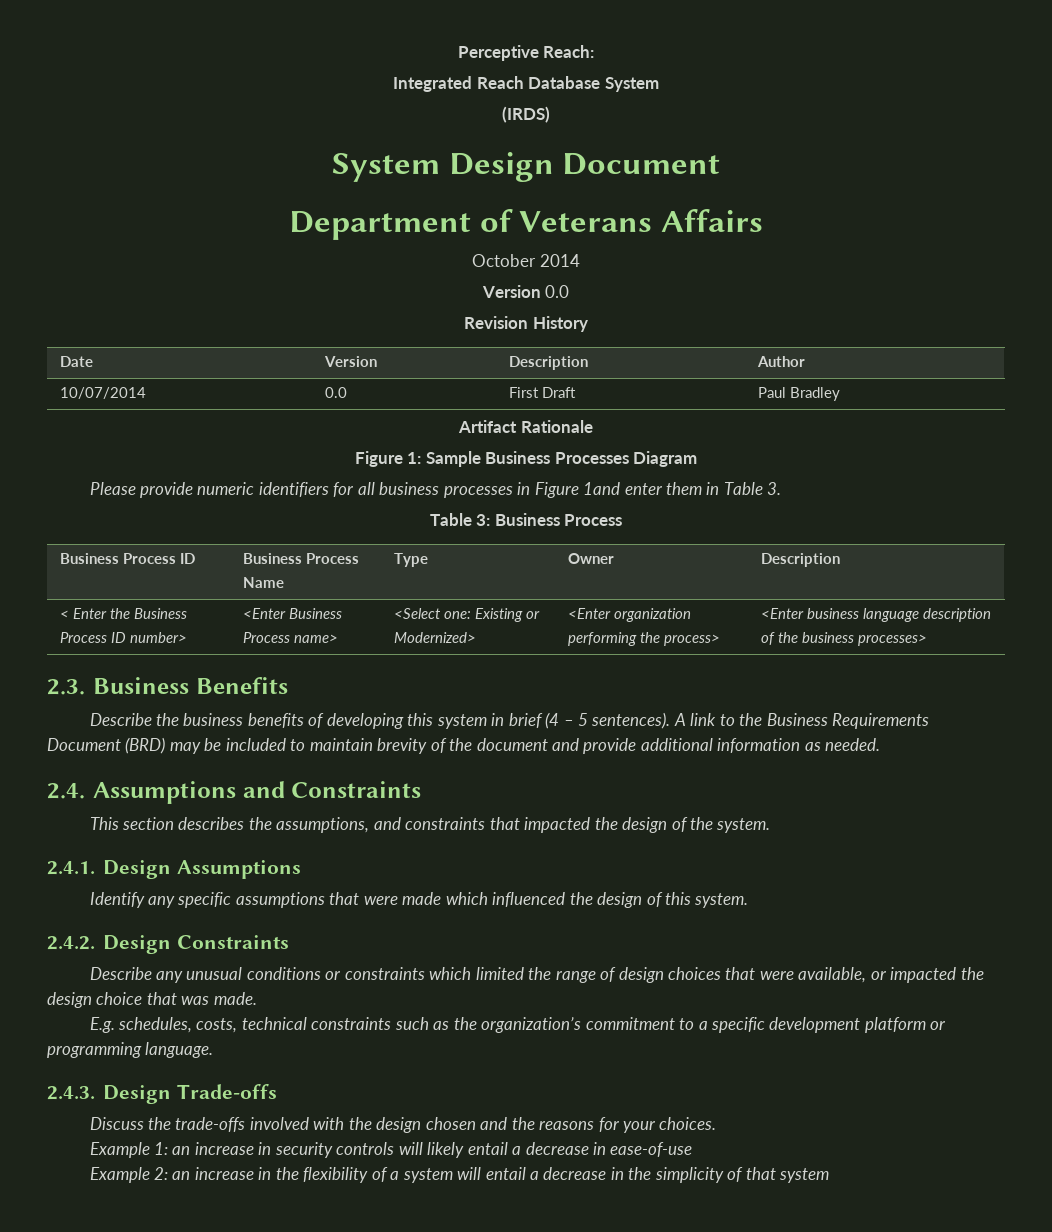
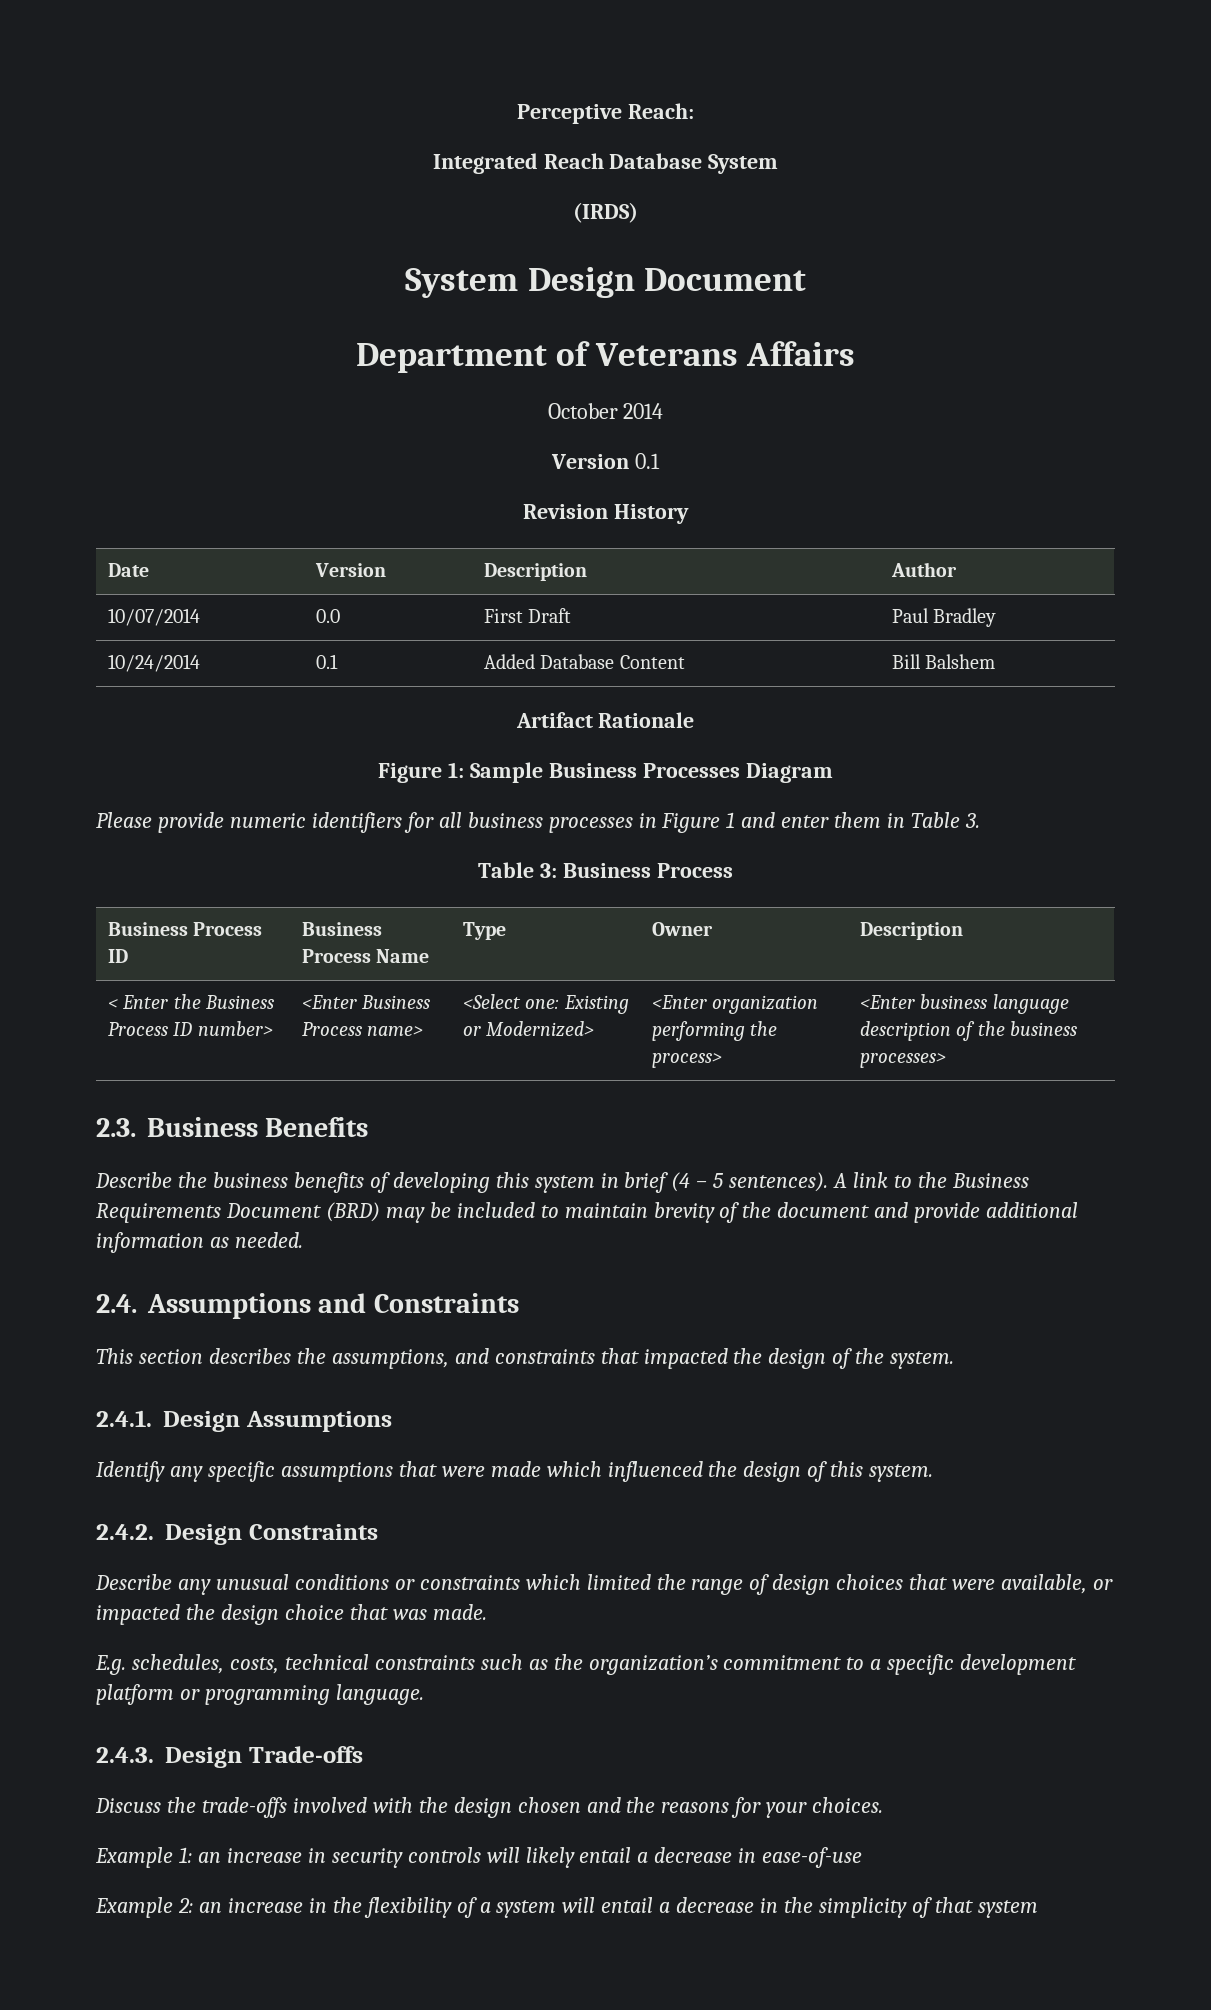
[545,285,570,298] 0.0 -> [634,453,660,469] 0.1
(840, 394) none -> [107,654,200,672] [315,654,338,669] [483,654,685,669] [891,654,996,669] // 10/24/2014 | 0.1 | Added Database Content | Bill Balshem
[583,482,621,495] 1and -> [726,812,776,828] 1 and

